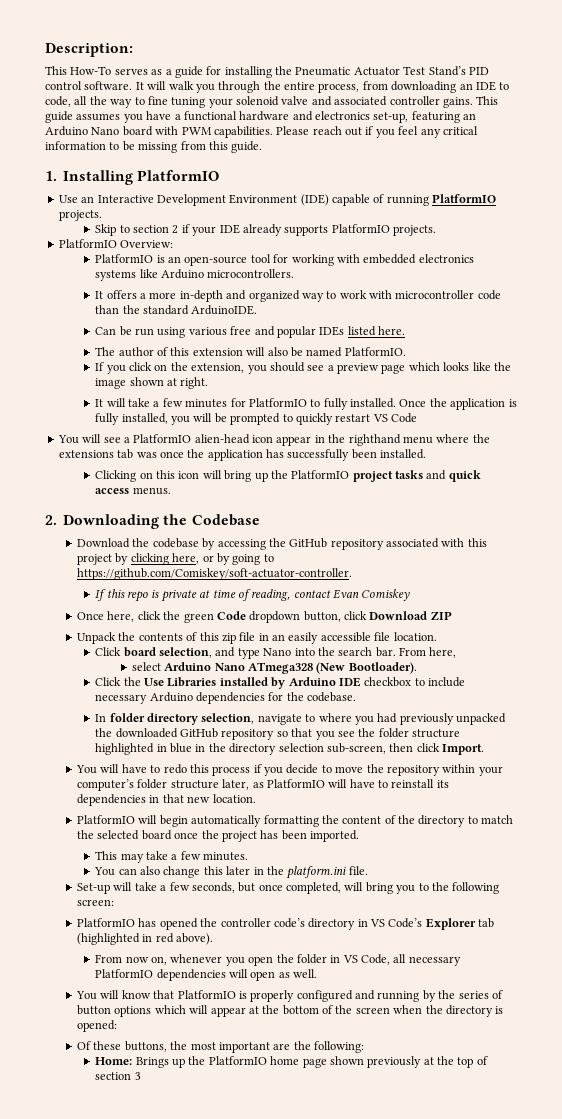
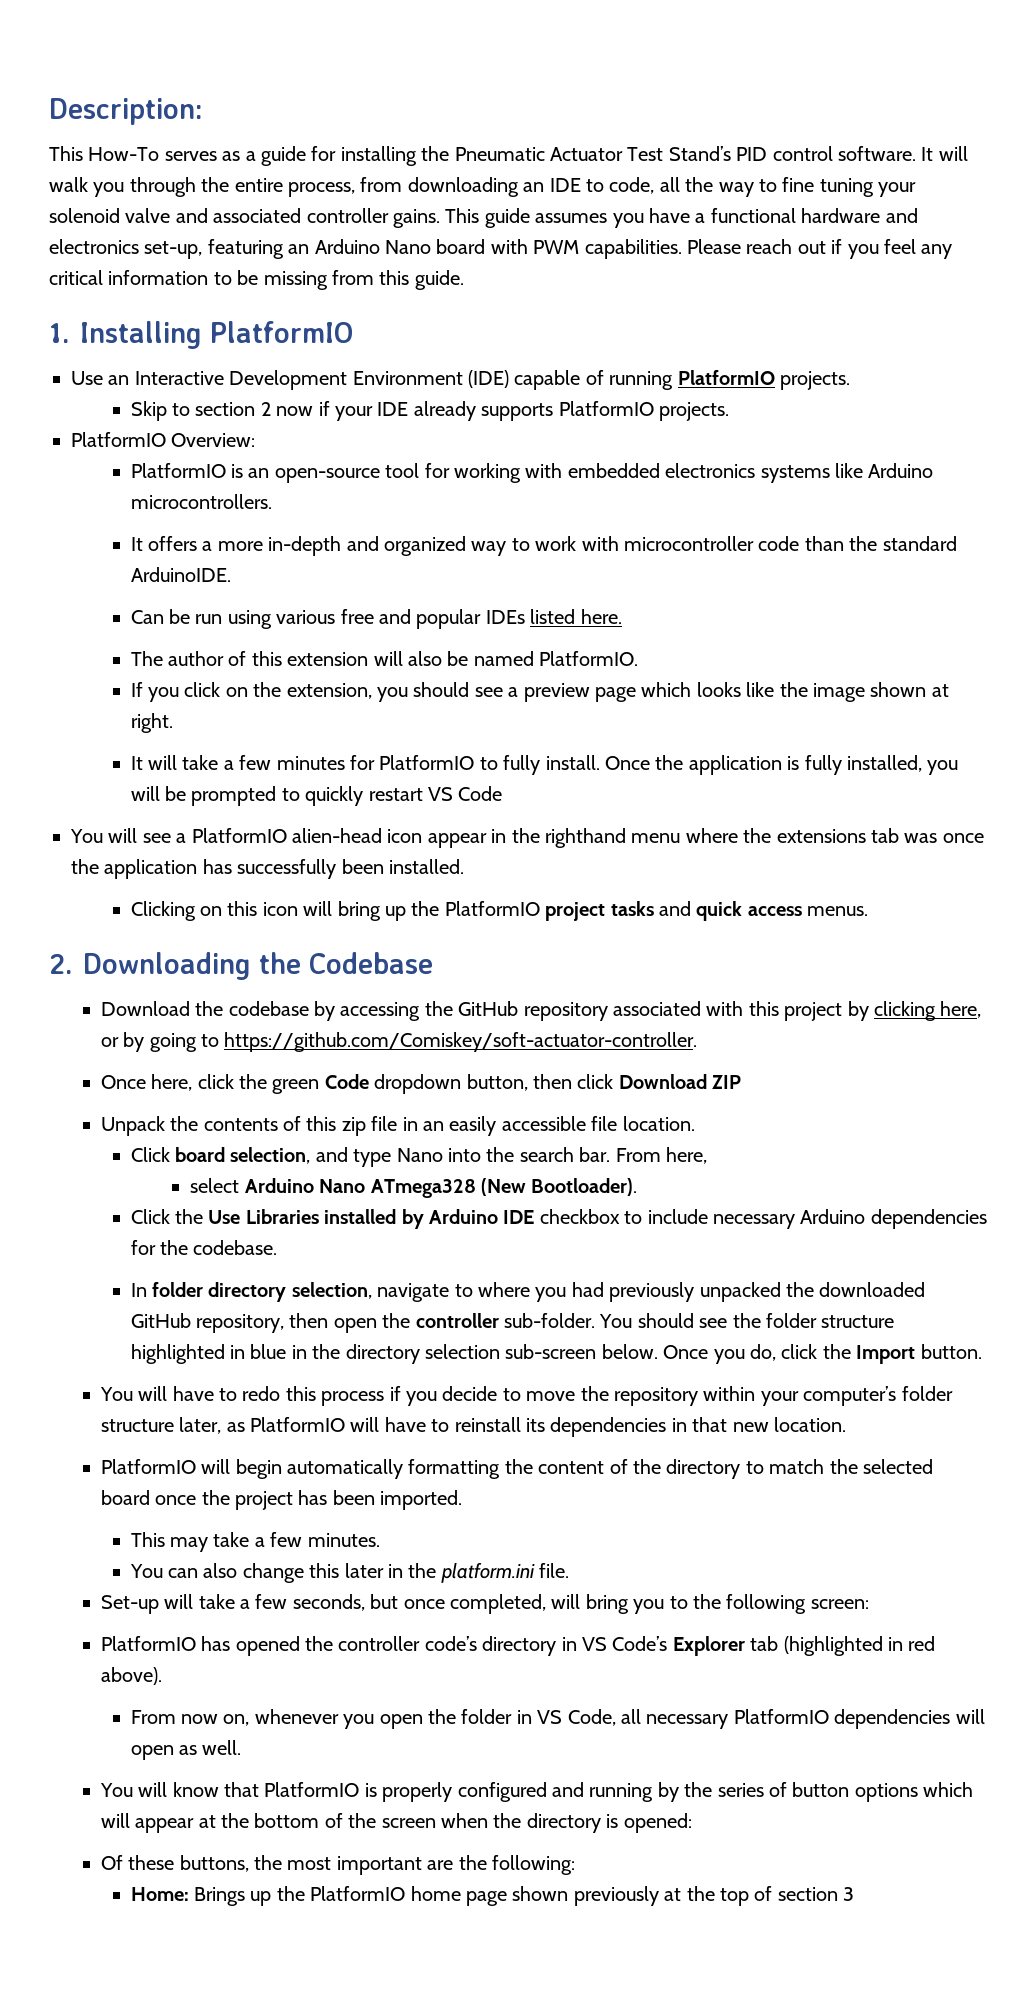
(179, 229) none -> [276,406,314,416] now
[350,398,397,408] installed. -> [545,755,600,770] install.
[95,589,411,602] // If this repo is private at time of reading, contact Evan Comiskey -> (698, 1042) none
(341, 616) none -> [533,1074,573,1089] then
[221,728,335,740] repository so that you -> [196,1313,694,1333] repository, then open the controller sub-folder. You should
[326,743,485,755] sub-screen, then click Import. -> [505,1344,982,1364] sub-screen below. Once you do, click the Import button.

